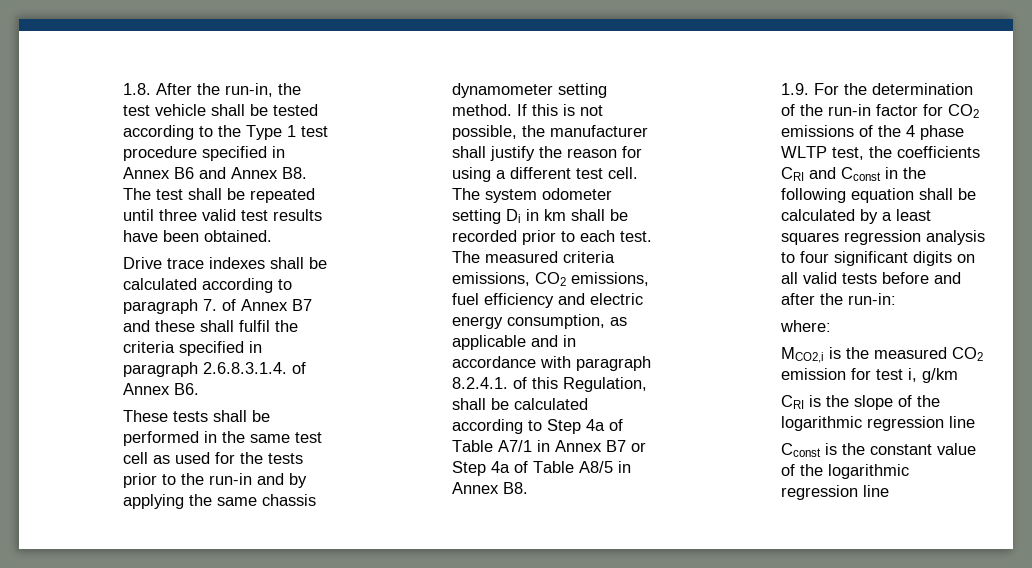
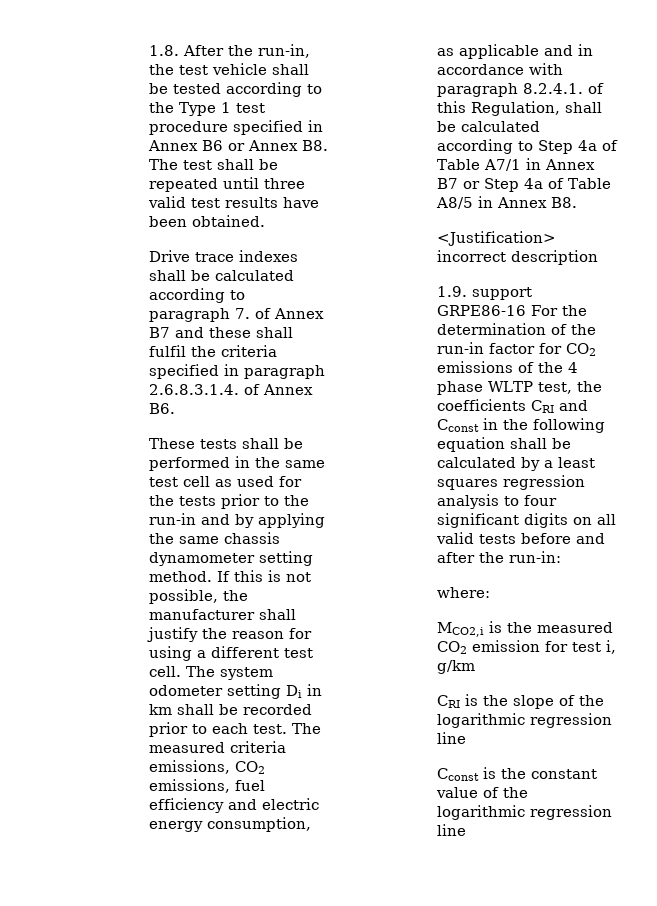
[199,167,227,179] and -> [228,143,246,151] or
(529, 488) none -> [437,231,557,246] [437,250,599,265] // <Justification> incorrect description
(810, 89) none -> [472,287,533,300] [437,305,527,316] support GRPE86-16

